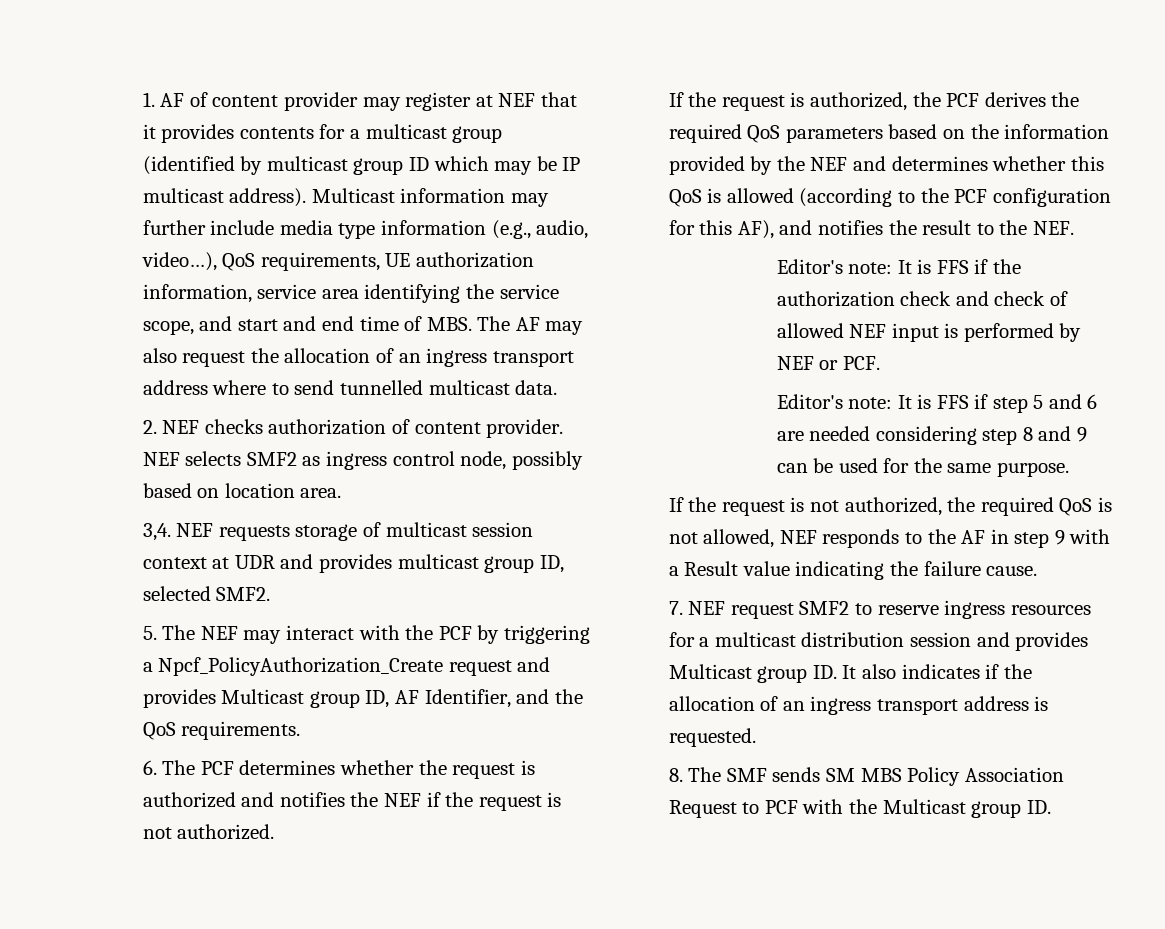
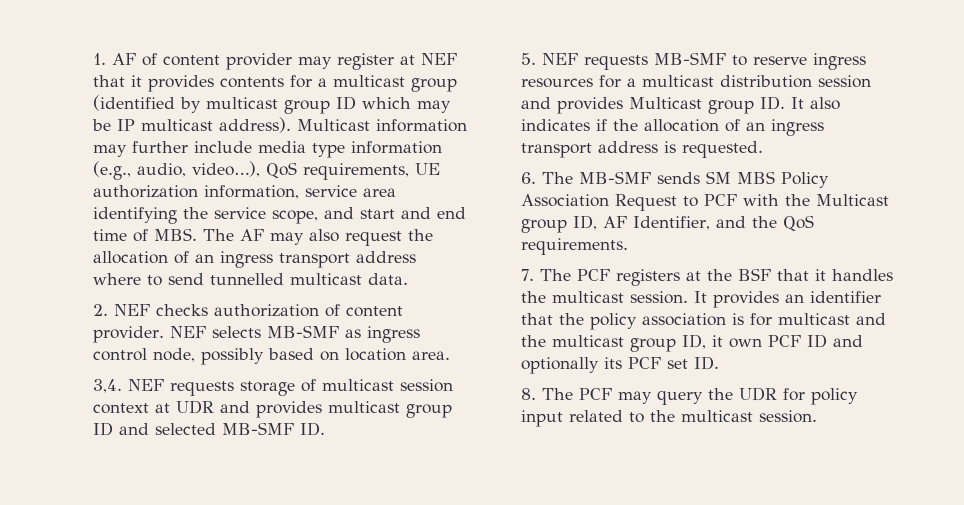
[246,452,297,466] SMF2 -> [266,325,339,338] MB-SMF
[539,555,564,573] [142,586,271,601] [142,625,590,644] [142,657,551,676] [142,689,583,708] [142,721,301,740] [142,760,535,779] [142,792,562,811] [142,824,275,840] [668,92,1080,111] [668,124,1110,143] [668,156,1104,175] [668,188,1111,207] [668,220,1074,239] [776,259,1021,274] [776,291,1068,307] [776,323,1082,342] [776,356,880,370] [776,394,1098,413] [776,426,1087,445] [776,458,1069,477] [668,497,1112,516] [668,529,1111,548] [668,561,1038,580] [668,601,850,619] ID, selected SMF2. // 5. The NEF may interact with the PCF by triggering a Npcf_PolicyAuthorization_Create request and provides Multicast group ID, AF Identifier, and the QoS requirements. // 6. The PCF determines whether the request is authorized and notifies the NEF if the request is not authorized. // If the request is authorized, the PCF derives the required QoS parameters based on the information provided by the NEF and determines whether this QoS is allowed (according to the PCF configuration for this AF), and notifies the result to the NEF. // Editor's note: It is FFS if the authorization check and check of allowed NEF input is performed by NEF or PCF. // Editor's note: It is FFS if step 5 and 6 are needed considering step 8 and 9 can be used for the same purpose. // If the request is not authorized, the required QoS is not allowed, NEF responds to the AF in step 9 with a Result value indicating the failure cause. // 7. NEF request SMF2 -> [92,422,325,436] [520,52,726,70] ID and selected MB-SMF ID. // 5. NEF requests MB-SMF
[668,767,767,782] 8. The SMF -> [520,171,651,184] 6. The MB-SMF
[1026,800,1051,814] ID. -> [572,215,814,231] [520,238,628,255] [520,268,893,286] [520,291,881,308] [520,313,886,330] [520,334,863,352] [520,356,719,374] [520,387,858,405] [520,410,817,427] ID, AF Identifier, and the QoS requirements. // 7. The PCF registers at the BSF that it handles the multicast session. It provides an identifier that the policy association is for multicast and the multicast group ID, it own PCF ID and optionally its PCF set ID. // 8. The PCF may query the UDR for policy input related to the multicast session.

